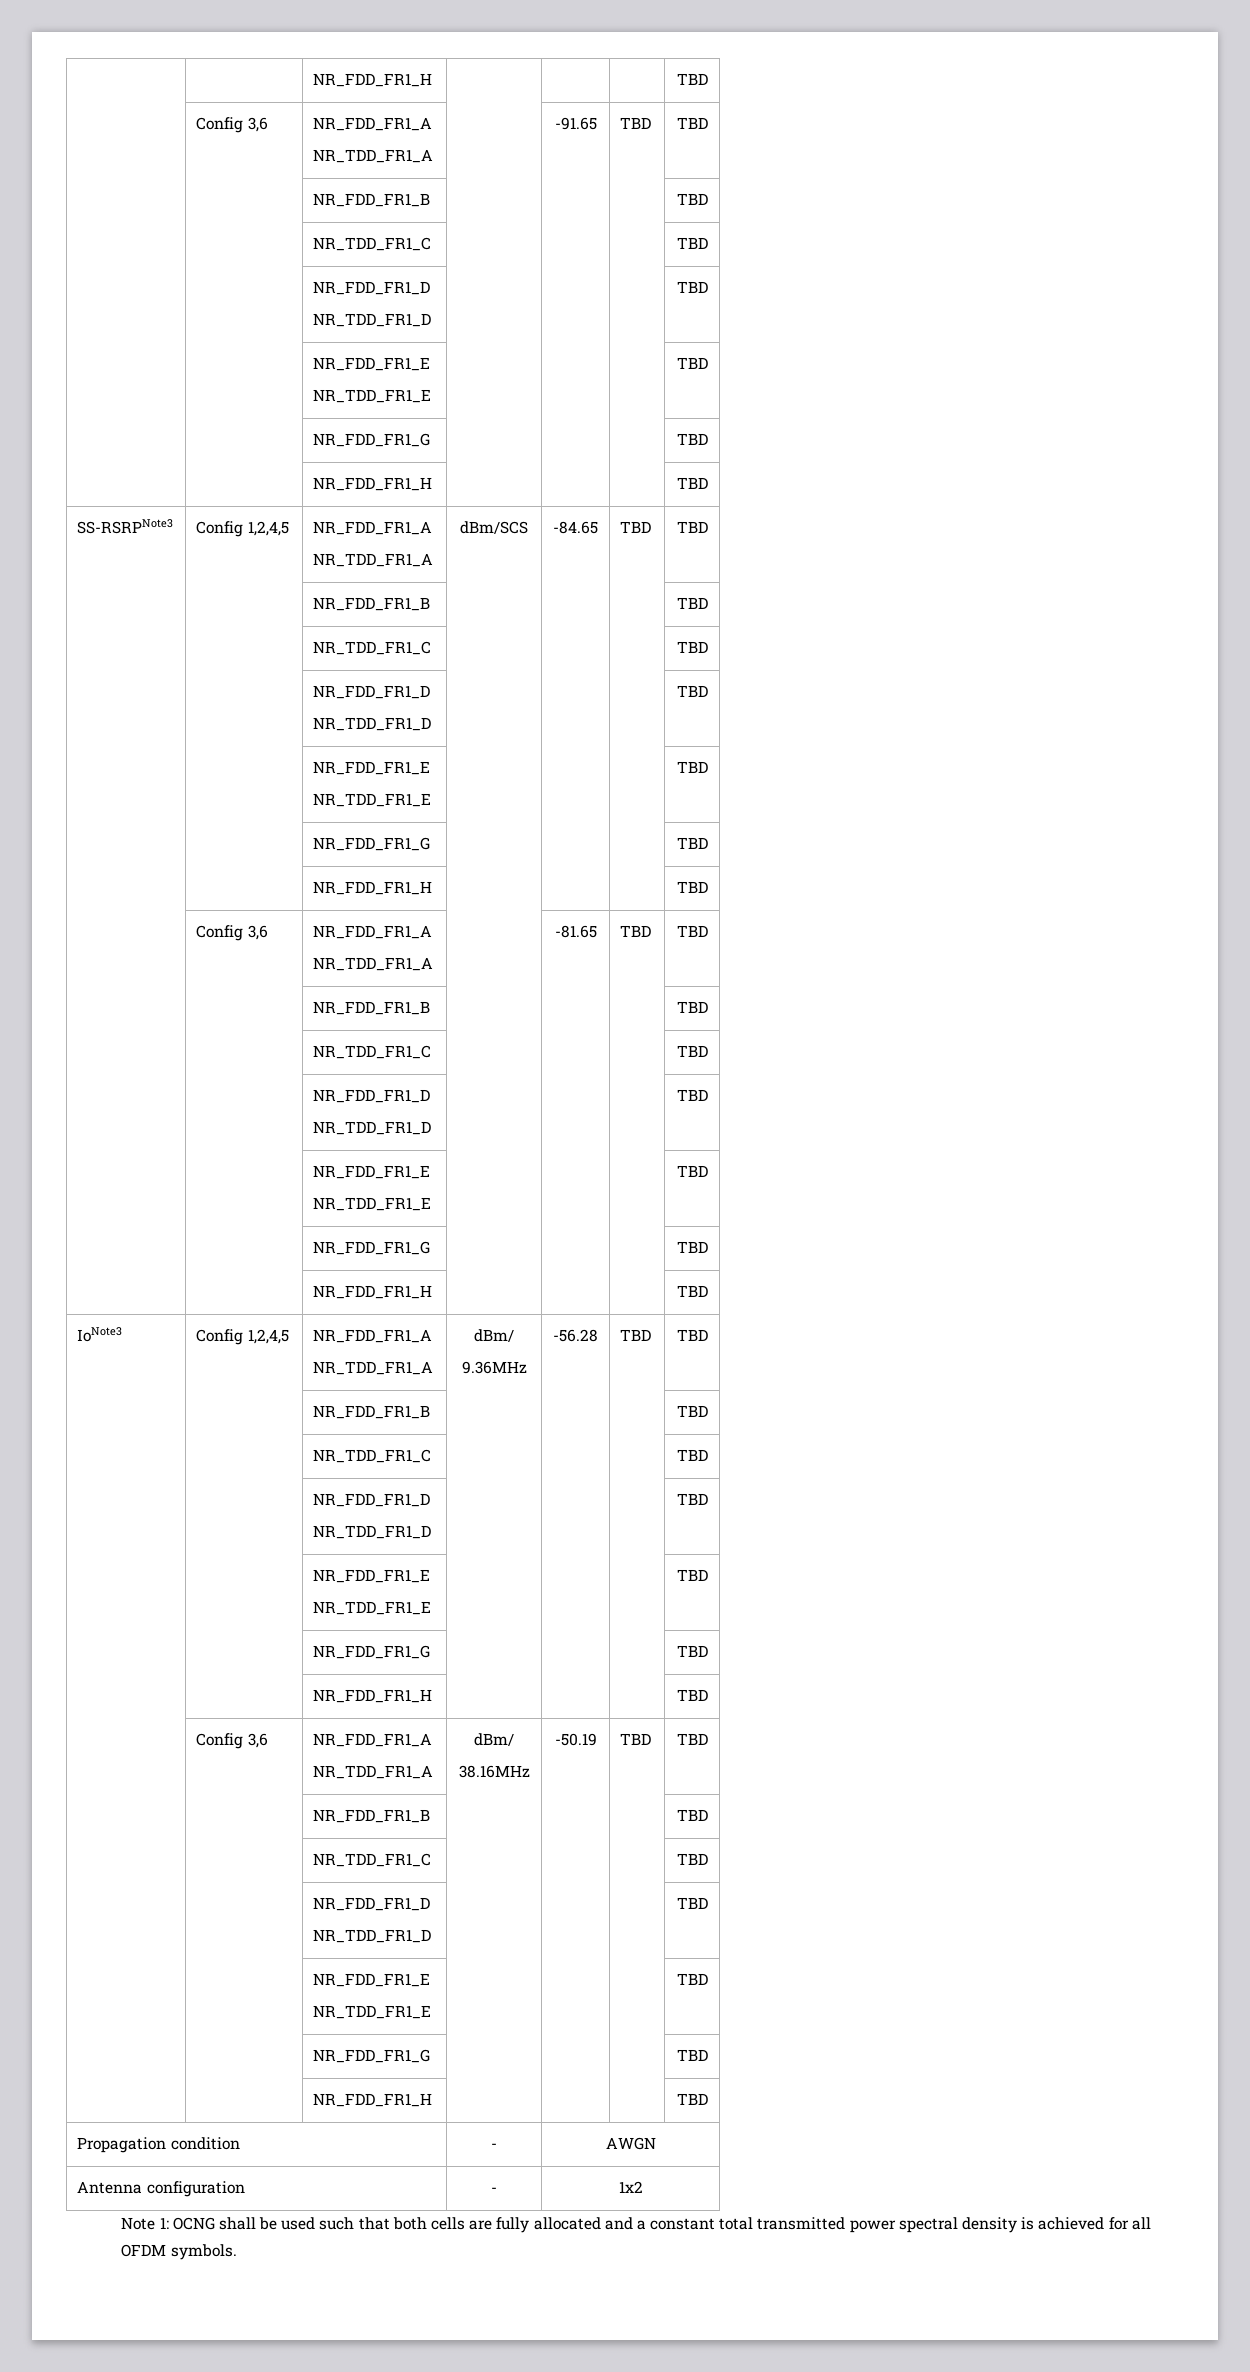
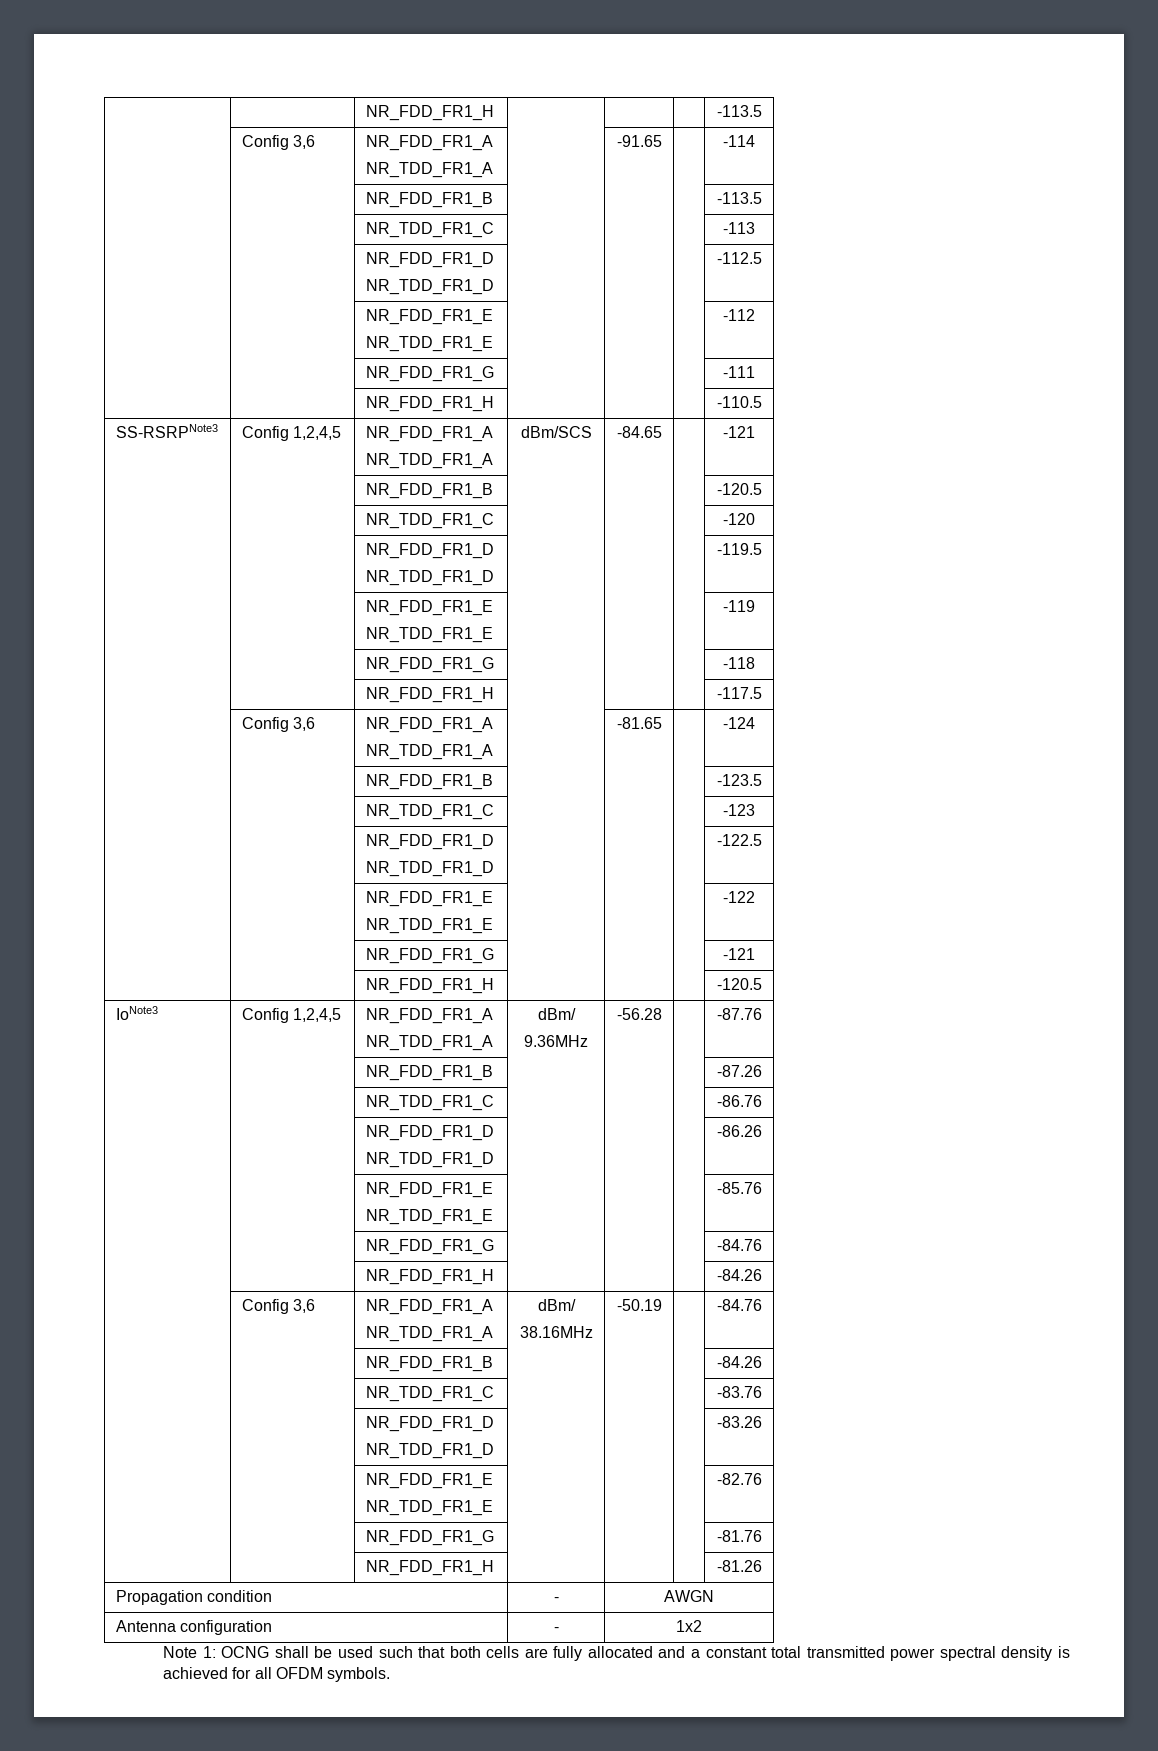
[313,73,433,87] [676,73,708,85] | | NR_FDD_FR1_H | | | | TBD -> [365,105,494,121] [716,105,762,117] | | NR_FDD_FR1_H | | | | -113.5
[620,117,652,129] [676,117,708,129] [313,193,431,207] [676,193,708,205] [313,237,432,251] [676,237,708,249] [313,281,431,295] [313,313,432,327] [676,281,708,293] [313,357,431,371] [313,389,432,403] [676,357,708,369] [313,433,431,447] [676,433,708,445] [313,477,433,491] [676,477,708,489] TBD | TBD // | | NR_FDD_FR1_B | | | | TBD // | | NR_TDD_FR1_C | | | | TBD // | | NR_FDD_FR1_D // NR_TDD_FR1_D | | | | TBD // | | NR_FDD_FR1_E // NR_TDD_FR1_E | | | | TBD // | | NR_FDD_FR1_G | | | | TBD // | | NR_FDD_FR1_H | | | | TBD -> [723,135,755,147] [365,192,493,208] [716,192,762,204] [365,222,494,238] [723,222,755,234] [365,252,494,268] [365,279,494,295] [716,252,762,264] [365,309,493,325] [365,336,493,352] [723,309,755,321] [365,366,494,382] [723,366,755,378] [365,396,494,412] [716,396,762,408] | -114 // | | NR_FDD_FR1_B | | | | -113.5 // | | NR_TDD_FR1_C | | | | -113 // | | NR_FDD_FR1_D // NR_TDD_FR1_D | | | | -112.5 // | | NR_FDD_FR1_E // NR_TDD_FR1_E | | | | -112 // | | NR_FDD_FR1_G | | | | -111 // | | NR_FDD_FR1_H | | | | -110.5
[620,521,652,533] [676,521,708,533] [313,597,431,611] [676,597,708,609] [313,641,432,655] [676,641,708,653] [313,685,431,699] [313,717,432,731] [676,685,708,697] [313,761,431,775] [313,793,432,807] [676,761,708,773] [313,837,431,851] [676,837,708,849] [313,881,433,895] [676,881,708,893] TBD | TBD // | | NR_FDD_FR1_B | | | | TBD // | | NR_TDD_FR1_C | | | | TBD // | | NR_FDD_FR1_D // NR_TDD_FR1_D | | | | TBD // | | NR_FDD_FR1_E // NR_TDD_FR1_E | | | | TBD // | | NR_FDD_FR1_G | | | | TBD // | | NR_FDD_FR1_H | | | | TBD -> [723,426,755,438] [365,483,493,499] [716,483,762,495] [365,513,494,529] [723,513,755,525] [365,543,494,559] [365,570,494,586] [716,543,762,555] [365,600,493,616] [365,627,493,643] [723,600,755,612] [365,657,494,673] [723,657,755,669] [365,687,494,703] [716,687,762,699] | -121 // | | NR_FDD_FR1_B | | | | -120.5 // | | NR_TDD_FR1_C | | | | -120 // | | NR_FDD_FR1_D // NR_TDD_FR1_D | | | | -119.5 // | | NR_FDD_FR1_E // NR_TDD_FR1_E | | | | -119 // | | NR_FDD_FR1_G | | | | -118 // | | NR_FDD_FR1_H | | | | -117.5
[620,925,652,937] [676,925,708,937] [313,1001,431,1015] [676,1001,708,1013] [313,1045,432,1059] [676,1045,708,1057] [313,1089,431,1103] [313,1121,432,1135] [676,1089,708,1101] [313,1165,431,1179] [313,1197,432,1211] [676,1165,708,1177] [313,1241,431,1255] [676,1241,708,1253] [313,1285,433,1299] [676,1285,708,1297] TBD | TBD // | | NR_FDD_FR1_B | | | | TBD // | | NR_TDD_FR1_C | | | | TBD // | | NR_FDD_FR1_D // NR_TDD_FR1_D | | | | TBD // | | NR_FDD_FR1_E // NR_TDD_FR1_E | | | | TBD // | | NR_FDD_FR1_G | | | | TBD // | | NR_FDD_FR1_H | | | | TBD -> [723,717,755,729] [365,774,493,790] [716,774,762,786] [365,804,494,820] [723,804,755,816] [365,834,494,850] [365,861,494,877] [716,834,762,846] [365,891,493,907] [365,918,493,934] [723,891,755,903] [365,948,494,964] [723,948,755,960] [365,978,494,994] [716,978,762,990] | -124 // | | NR_FDD_FR1_B | | | | -123.5 // | | NR_TDD_FR1_C | | | | -123 // | | NR_FDD_FR1_D // NR_TDD_FR1_D | | | | -122.5 // | | NR_FDD_FR1_E // NR_TDD_FR1_E | | | | -122 // | | NR_FDD_FR1_G | | | | -121 // | | NR_FDD_FR1_H | | | | -120.5
[620,1329,652,1341] [676,1329,708,1341] [313,1405,431,1419] [676,1405,708,1417] [313,1449,432,1463] [676,1449,708,1461] [313,1493,431,1507] [313,1525,432,1539] [676,1493,708,1505] [313,1569,431,1583] [313,1601,432,1615] [676,1569,708,1581] [313,1645,431,1659] [676,1645,708,1657] [313,1689,433,1703] [676,1689,708,1701] TBD | TBD // | | NR_FDD_FR1_B | | | | TBD // | | NR_TDD_FR1_C | | | | TBD // | | NR_FDD_FR1_D // NR_TDD_FR1_D | | | | TBD // | | NR_FDD_FR1_E // NR_TDD_FR1_E | | | | TBD // | | NR_FDD_FR1_G | | | | TBD // | | NR_FDD_FR1_H | | | | TBD -> [716,1008,762,1020] [365,1065,493,1081] [716,1065,762,1077] [365,1095,494,1111] [716,1095,762,1107] [365,1125,494,1141] [365,1152,494,1168] [716,1125,762,1137] [365,1182,493,1198] [365,1209,493,1225] [716,1182,762,1194] [365,1239,494,1255] [716,1239,762,1251] [365,1269,494,1285] [716,1269,762,1281] | -87.76 // | | NR_FDD_FR1_B | | | | -87.26 // | | NR_TDD_FR1_C | | | | -86.76 // | | NR_FDD_FR1_D // NR_TDD_FR1_D | | | | -86.26 // | | NR_FDD_FR1_E // NR_TDD_FR1_E | | | | -85.76 // | | NR_FDD_FR1_G | | | | -84.76 // | | NR_FDD_FR1_H | | | | -84.26
[620,1733,652,1745] [676,1733,708,1745] [313,1809,431,1823] [676,1809,708,1821] [313,1853,432,1867] [676,1853,708,1865] [313,1897,431,1911] [313,1929,432,1943] [676,1897,708,1909] [313,1973,431,1987] [313,2005,432,2019] [676,1973,708,1985] [313,2049,431,2063] [676,2049,708,2061] [313,2093,433,2107] [676,2093,708,2105] TBD | TBD // | | NR_FDD_FR1_B | | | | TBD // | | NR_TDD_FR1_C | | | | TBD // | | NR_FDD_FR1_D // NR_TDD_FR1_D | | | | TBD // | | NR_FDD_FR1_E // NR_TDD_FR1_E | | | | TBD // | | NR_FDD_FR1_G | | | | TBD // | | NR_FDD_FR1_H | | | | TBD -> [716,1299,762,1311] [365,1356,493,1372] [716,1356,762,1368] [365,1386,494,1402] [716,1386,762,1398] [365,1416,494,1432] [365,1443,494,1459] [716,1416,762,1428] [365,1473,493,1489] [365,1500,493,1516] [716,1473,762,1485] [365,1530,494,1546] [716,1530,762,1542] [365,1560,494,1576] [716,1560,762,1572] | -84.76 // | | NR_FDD_FR1_B | | | | -84.26 // | | NR_TDD_FR1_C | | | | -83.76 // | | NR_FDD_FR1_D // NR_TDD_FR1_D | | | | -83.26 // | | NR_FDD_FR1_E // NR_TDD_FR1_E | | | | -82.76 // | | NR_FDD_FR1_G | | | | -81.76 // | | NR_FDD_FR1_H | | | | -81.26

